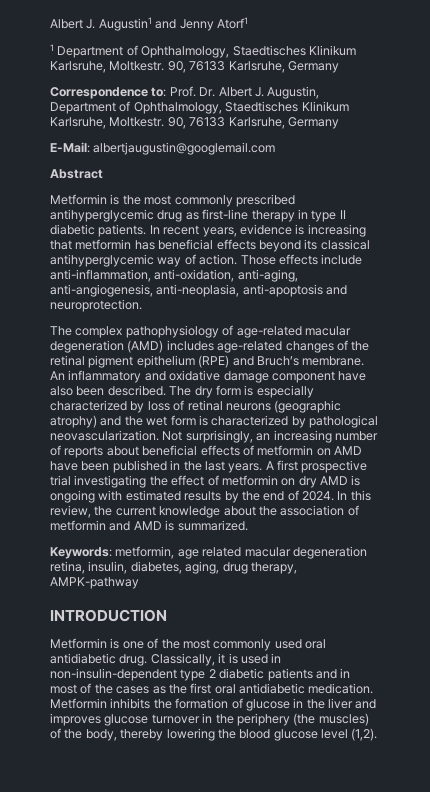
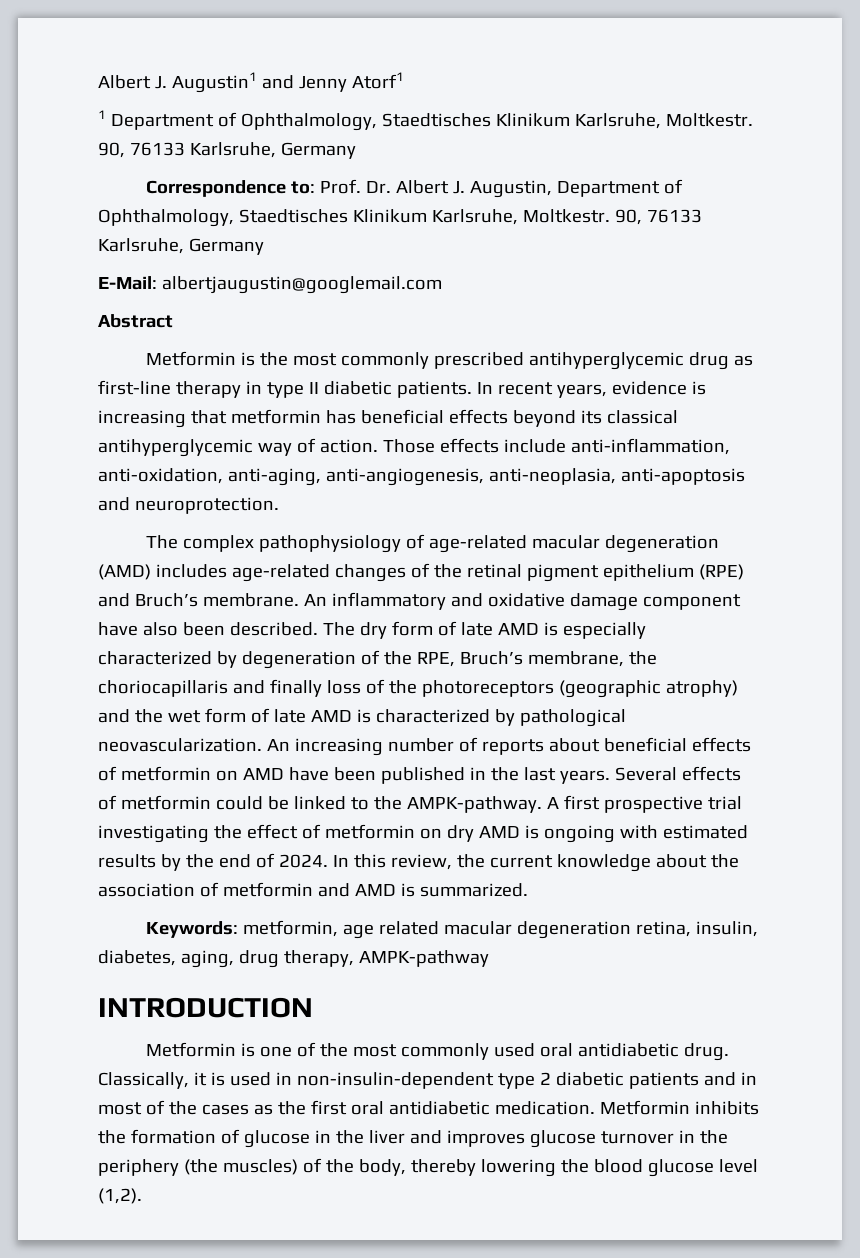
(241, 390) none -> [437,621,539,636] of late AMD
[147,400,271,411] loss of retinal neurons -> [241,650,657,669] [98,679,554,697] degeneration of the RPE, Bruch’s membrane, the choriocapillaris and finally loss of the photoreceptors
(196, 420) none -> [250,708,352,723] of late AMD
[162,430,271,443] Not surprisingly, an -> [266,739,290,751] An
(263, 468) none -> [614,766,741,781] [98,795,542,813] Several effects of metformin could be linked to the AMPK-pathway.

